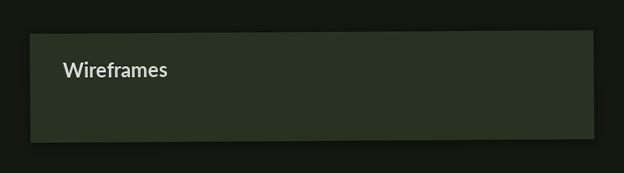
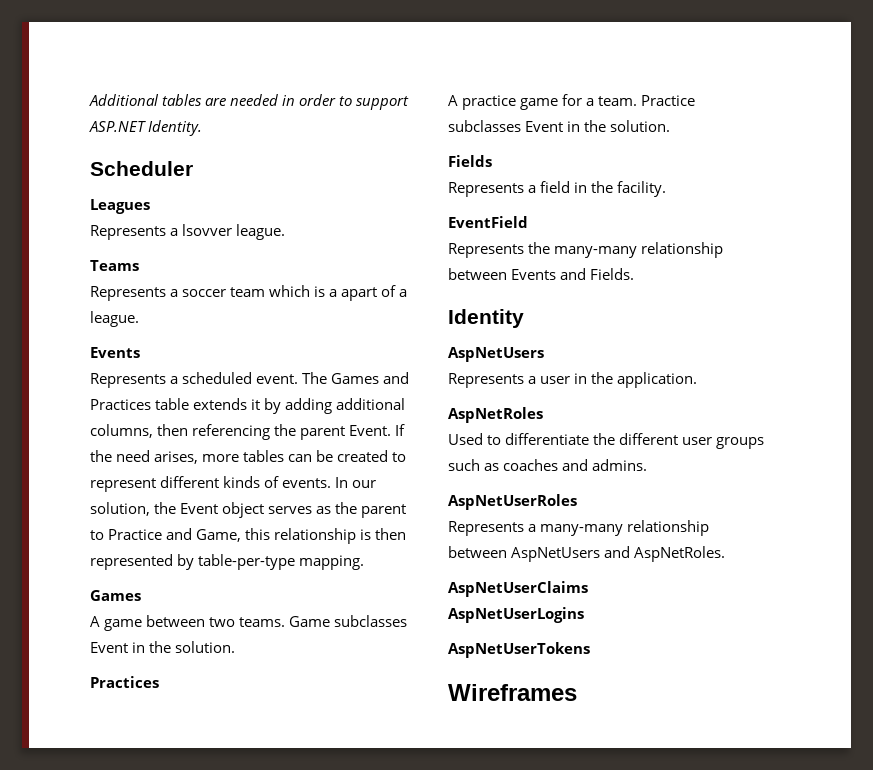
(62, 69) none -> [89,94,410,110] [89,120,203,136] [90,161,193,176] [90,199,150,214] [90,224,286,240] [90,260,139,271] [90,285,408,301] [90,311,139,327] [90,347,140,358] [90,372,410,388] [90,398,406,414] [90,424,406,440] [90,450,407,464] [90,476,377,492] [90,502,407,518] [90,528,407,544] [90,554,365,570] [90,590,141,601] [90,615,408,631] [90,641,236,653] [90,676,159,688] [448,94,696,110] [448,120,671,132] [448,155,492,167] [448,181,667,197] [448,216,528,228] [448,242,724,258] [448,268,635,280] [448,309,524,328] [448,347,544,362] [448,372,698,388] [448,407,543,423] [448,433,765,449] [448,459,648,471] [448,494,577,510] [448,520,710,536] [448,546,726,562] [448,581,588,597] [448,607,584,623] [448,642,590,658] Additional tables are needed in order to support ASP.NET Identity. // Scheduler // Leagues // Represents a lsovver league. // Teams // Represents a soccer team which is a apart of a league. // Events // Represents a scheduled event. The Games and Practices table extends it by adding additional columns, then referencing the parent Event. If the need arises, more tables can be created to represent different kinds of events. In our solution, the Event object serves as the parent to Practice and Game, this relationship is then represented by table-per-type mapping. // Games // A game between two teams. Game subclasses Event in the solution. // Practices // A practice game for a team. Practice subclasses Event in the solution. // Fields // Represents a field in the facility. // EventField // Represents the many-many relationship between Events and Fields. // Identity // AspNetUsers // Represents a user in the application. // AspNetRoles // Used to differentiate the different user groups such as coaches and admins. // AspNetUserRoles // Represents a many-many relationship between AspNetUsers and AspNetRoles. // AspNetUserClaims // AspNetUserLogins // AspNetUserTokens //

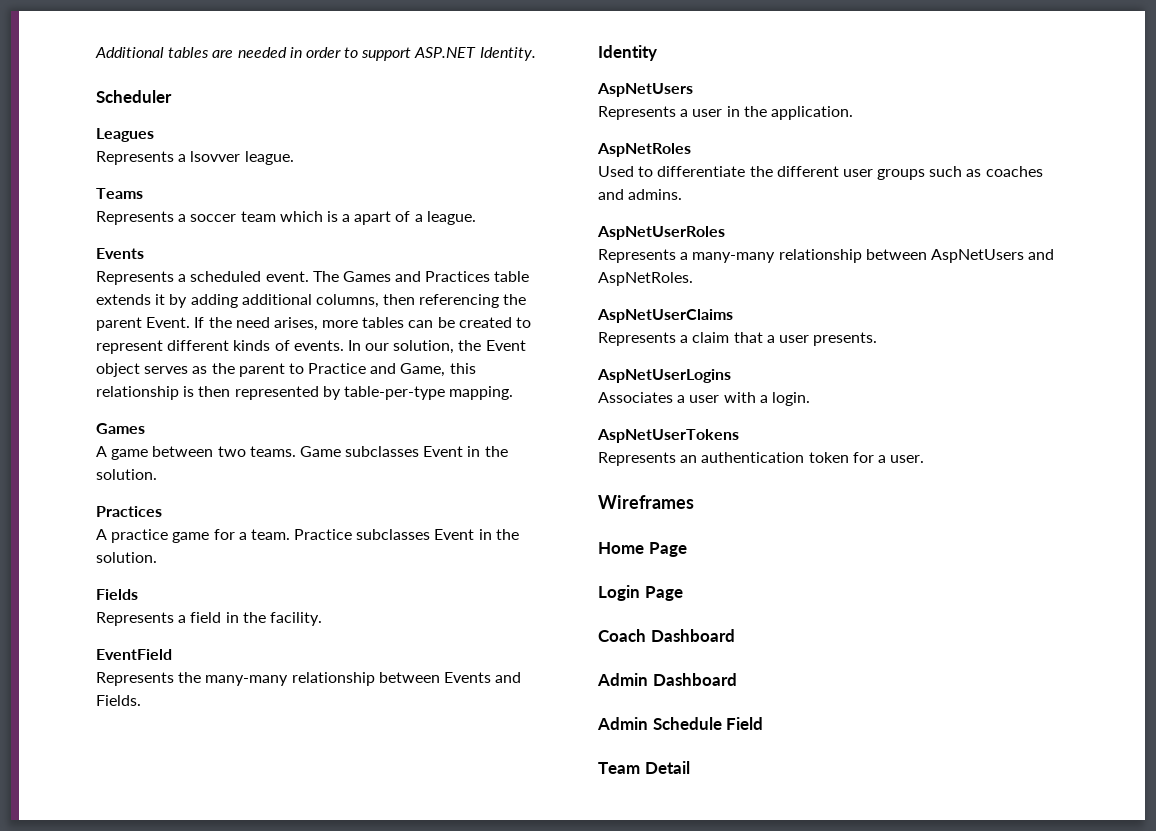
[448,607,584,623] [448,642,590,658] [448,684,577,701] AspNetUserLogins // AspNetUserTokens // Wireframes -> [598,332,878,346] [597,369,731,383] [598,392,810,406] [597,429,739,443] [598,452,925,466] [598,495,694,509] [598,542,687,557] [598,585,683,601] [598,629,735,642] [597,673,737,686] [597,717,764,730] [598,761,690,774] Represents a claim that a user presents. // AspNetUserLogins // Associates a user with a login. // AspNetUserTokens // Represents an authentication token for a user. // Wireframes // Home Page // Login Page // Coach Dashboard // Admin Dashboard // Admin Schedule Field // Team Detail

